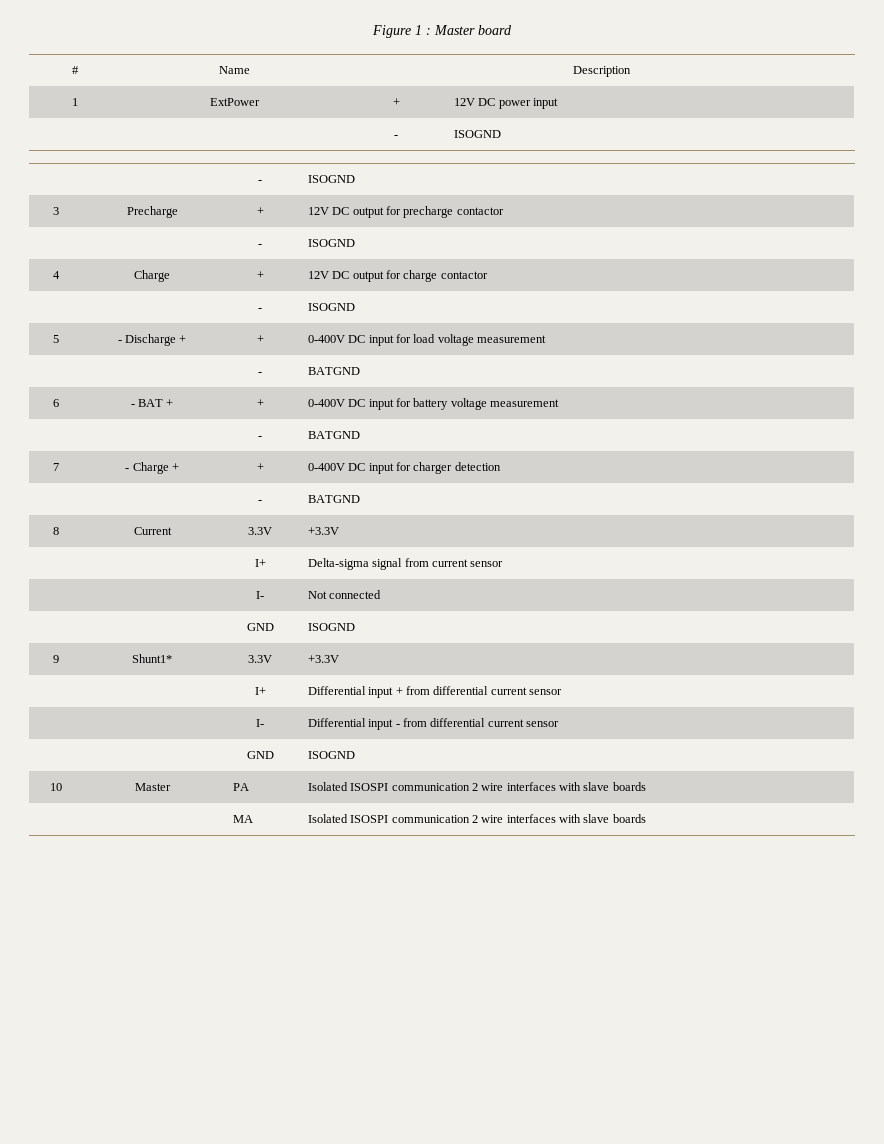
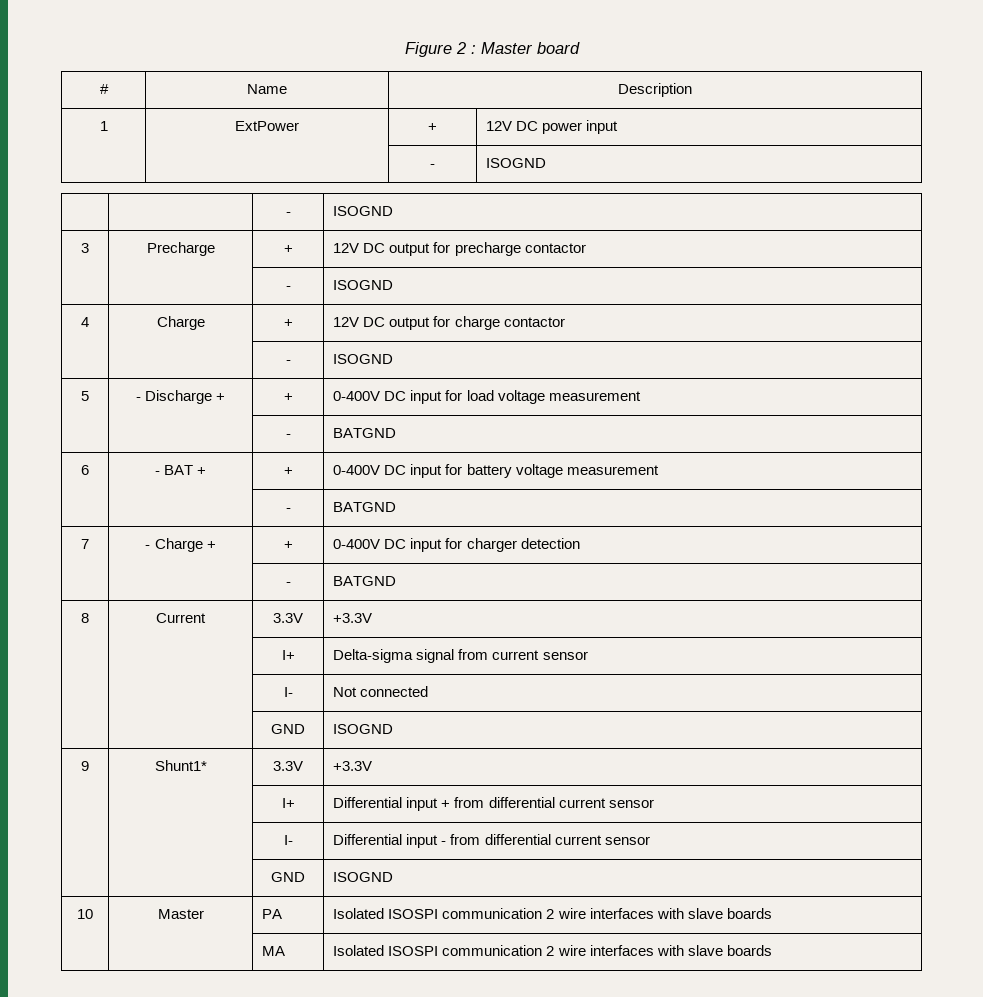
[415,25,422,35] 1 -> [455,42,466,54] 2

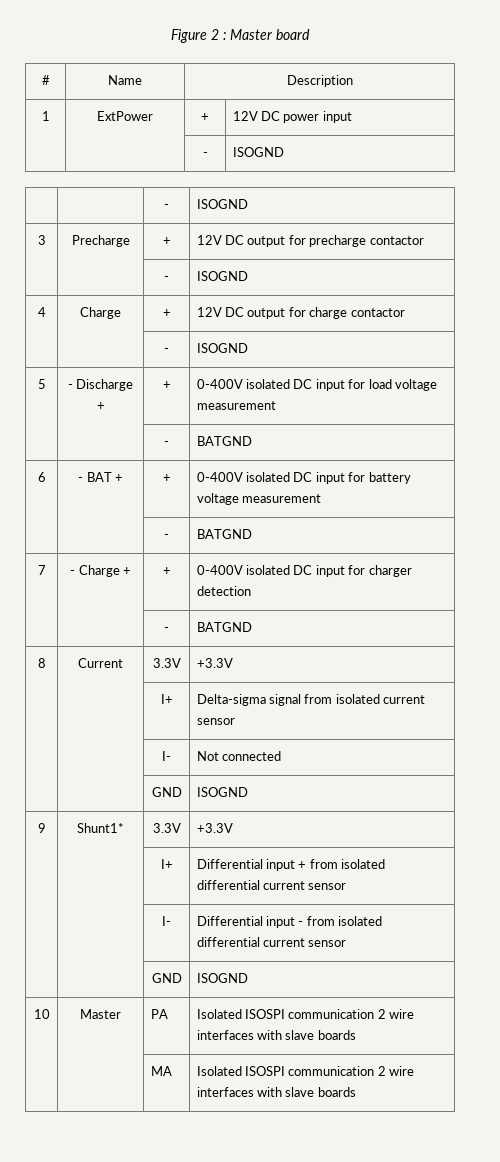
(381, 396) none -> [246,379,291,389] isolated
(381, 470) none -> [246,472,291,482] isolated
(381, 544) none -> [246,565,291,575] isolated
(489, 654) none -> [335,694,380,704] isolated
(485, 802) none -> [341,859,386,869] isolated
(481, 839) none -> [338,916,383,926] isolated

